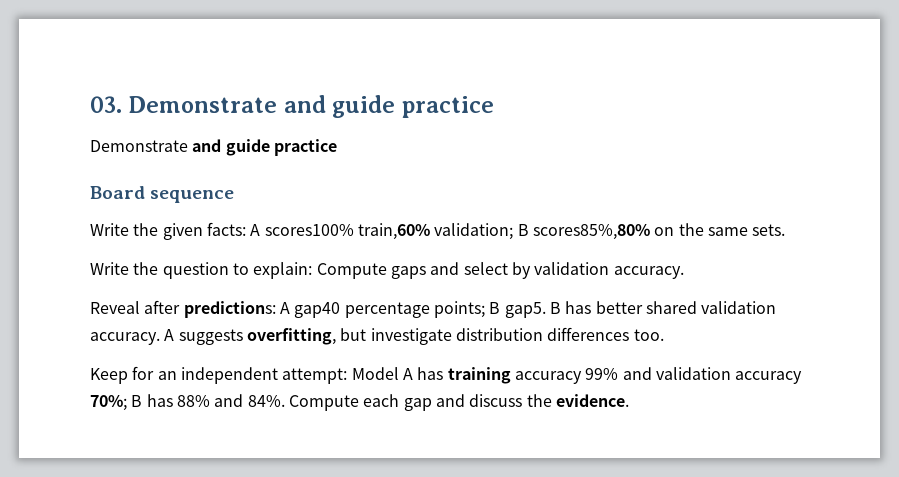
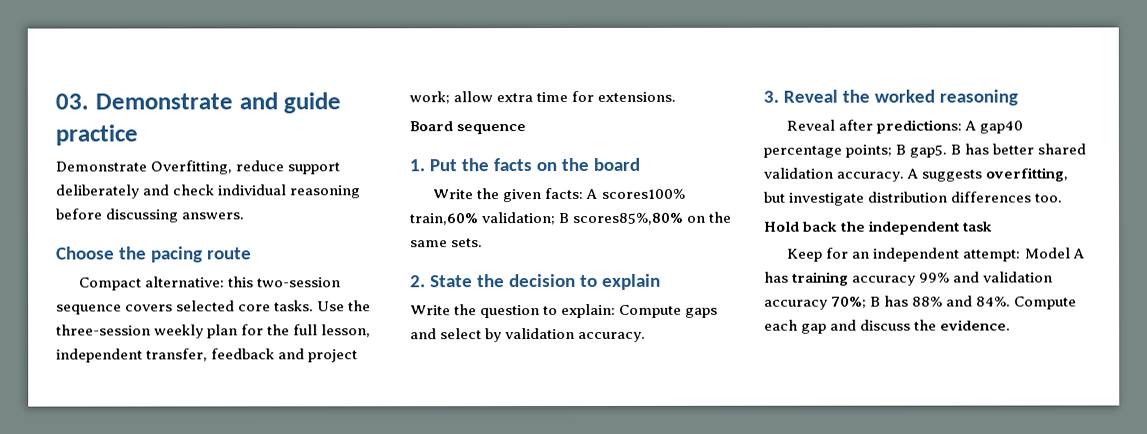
[192,139,337,156] [90,186,235,203] and guide practice // Board sequence -> [150,160,341,175] [55,184,361,199] [55,208,246,223] [56,246,252,263] [79,276,342,291] [56,300,372,315] [56,324,372,339] [56,348,359,363] [409,90,677,105] [409,121,527,135] [409,157,640,172] Overfitting, reduce support deliberately and check individual reasoning before discussing answers. // Choose the pacing route // Compact alternative: this two-session sequence covers selected core tasks. Use the three-session weekly plan for the full lesson, independent transfer, feedback and project work; allow extra time for extensions. // Board sequence // 1. Put the facts on the board
(786, 230) none -> [410,273,661,290] // 2. State the decision to explain
(684, 272) none -> [763,89,1018,106] // 3. Reveal the worked reasoning
(664, 335) none -> [764,220,994,235] // Hold back the independent task

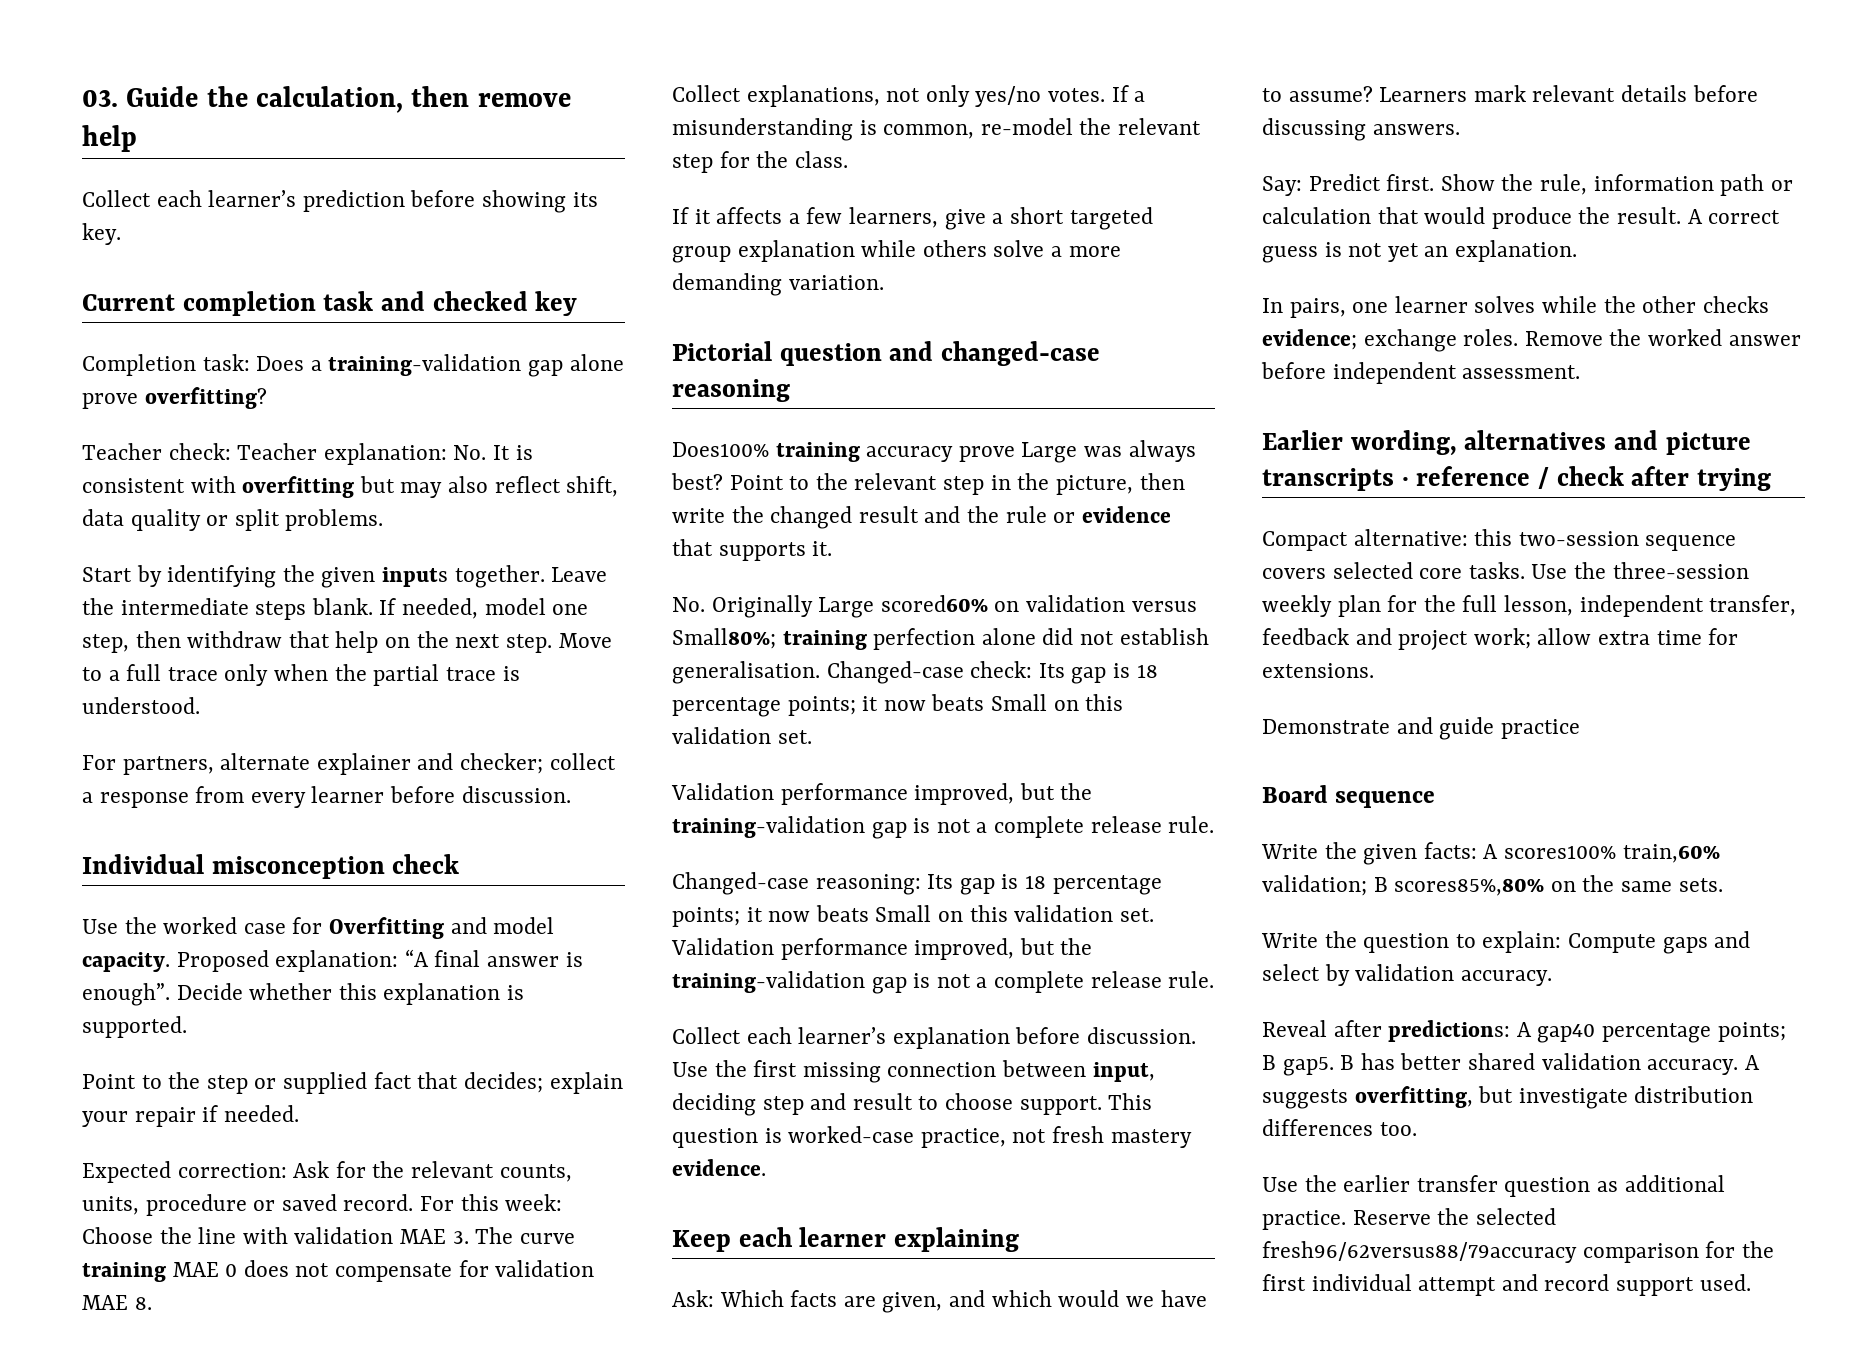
[94,92,342,114] [55,124,138,146] [55,160,341,175] [55,184,361,199] [55,208,246,223] [56,246,252,263] Demonstrate and guide practice // Demonstrate Overfitting, reduce support deliberately and check individual reasoning before discussing answers. // Choose the pacing route -> [126,86,571,113] [82,125,137,152] [82,190,598,213] [82,223,121,245] [82,291,578,316] [82,354,624,377] [82,387,267,409] [82,443,533,465] [82,476,619,498] [82,509,384,531] [82,565,608,588] [82,598,589,620] [82,631,612,653] [82,664,520,686] [82,697,200,714] [82,753,616,775] [82,786,571,808] [82,854,460,879] [82,917,555,939] [82,949,583,972] [82,983,525,1006] [82,1016,187,1038] [82,1072,623,1094] [82,1105,299,1127] [82,1161,572,1183] [82,1194,563,1216] [82,1227,575,1244] [82,1260,595,1282] [82,1295,152,1310] [672,85,1146,107] [672,118,1202,141] [672,151,848,173] [672,207,1153,230] [672,240,1121,263] [672,273,884,296] [672,341,1101,366] [672,379,790,402] [672,440,1196,463] [671,473,1185,495] [672,506,1171,529] [672,539,833,561] [672,595,1197,618] [672,628,1209,650] [672,661,1158,684] [672,694,1124,717] [672,727,812,744] [671,783,1093,805] [672,816,1215,839] [672,872,1162,895] [672,905,1154,927] [671,938,1093,960] [672,971,1215,994] [672,1027,1197,1049] [672,1060,1155,1083] [672,1093,1153,1116] [672,1126,1192,1148] [672,1159,766,1176] [672,1227,1020,1252] [672,1290,1207,1313] [1262,85,1758,102] [1262,118,1460,141] [1262,174,1793,196] [1262,207,1781,229] [1262,240,1578,263] [1262,296,1769,318] [1262,329,1801,352] [1261,362,1581,384] [1262,430,1751,456] [1262,466,1772,491] Guide the calculation, then remove help // Collect each learner’s prediction before showing its key. // Current completion task and checked key // Completion task: Does a training-validation gap alone prove overfitting? // Teacher check: Teacher explanation: No. It is consistent with overfitting but may also reflect shift, data quality or split problems. // Start by identifying the given inputs together. Leave the intermediate steps blank. If needed, model one step, then withdraw that help on the next step. Move to a full trace only when the partial trace is understood. // For partners, alternate explainer and checker; collect a response from every learner before discussion. // Individual misconception check // Use the worked case for Overfitting and model capacity. Proposed explanation: “A final answer is enough”. Decide whether this explanation is supported. // Point to the step or supplied fact that decides; explain your repair if needed. // Expected correction: Ask for the relevant counts, units, procedure or saved record. For this week: Choose the line with validation MAE 3. The curve training MAE 0 does not compensate for validation MAE 8. // Collect explanations, not only yes/no votes. If a misunderstanding is common, re-model the relevant step for the class. // If it affects a few learners, give a short targeted group explanation while others solve a more demanding variation. // Pictorial question and changed-case reasoning // Does100% training accuracy prove Large was always best? Point to the relevant step in the picture, then write the changed result and the rule or evidence that supports it. // No. Originally Large scored60% on validation versus Small80%; training perfection alone did not establish generalisation. Changed-case check: Its gap is 18 percentage points; it now beats Small on this validation set. // Validation performance improved, but the training-validation gap is not a complete release rule. // Changed-case reasoning: Its gap is 18 percentage points; it now beats Small on this validation set. Validation performance improved, but the training-validation gap is not a complete release rule. // Collect each learner’s explanation before discussion. Use the first missing connection between input, deciding step and result to choose support. This question is worked-case practice, not fresh mastery evidence. // Keep each learner explaining // Ask: Which facts are given, and which would we have to assume? Learners mark relevant details before discussing answers. // Say: Predict first. Show the rule, information path or calculation that would produce the result. A correct guess is not yet an explanation. // In pairs, one learner solves while the other checks evidence; exchange roles. Remove the worked answer before independent assessment. // Earlier wording, alternatives and picture transcripts · reference / check after trying
[409,121,527,135] [409,157,640,172] Board sequence // 1. Put the facts on the board -> [1262,717,1580,740] [1262,785,1436,808] Demonstrate and guide practice // Board sequence
[410,273,661,290] // 2. State the decision to explain -> (1723, 885) none
[763,89,1018,106] // 3. Reveal the worked reasoning -> (1552, 978) none
[764,220,994,235] [787,247,1085,262] [764,271,1054,286] [764,295,1078,310] [764,319,1012,334] Hold back the independent task // Keep for an independent attempt: Model A has training accuracy 99% and validation accuracy 70%; B has 88% and 84%. Compute each gap and discuss the evidence. -> [1262,1175,1725,1197] [1262,1208,1556,1230] [1262,1241,1774,1263] [1262,1274,1751,1296] Use the earlier transfer question as additional practice. Reserve the selected fresh96/62versus88/79accuracy comparison for the first individual attempt and record support used.

